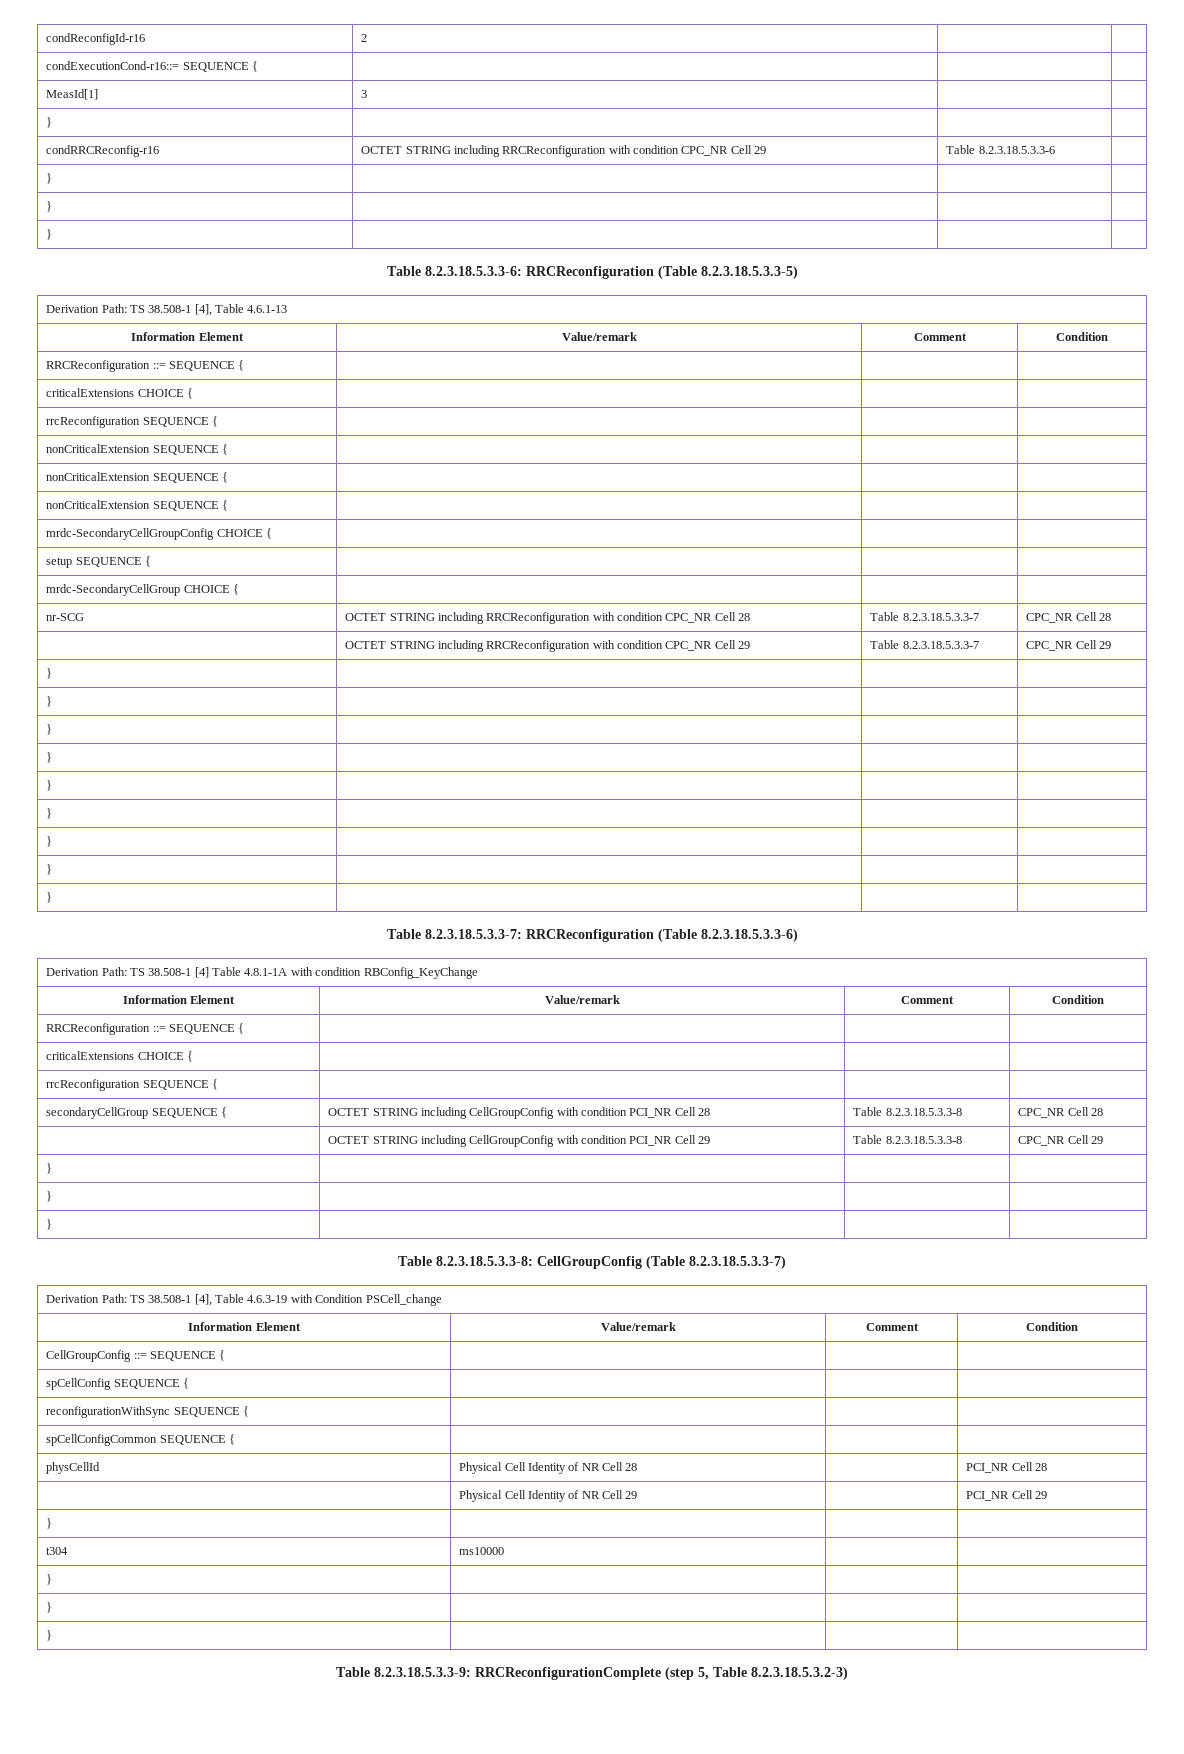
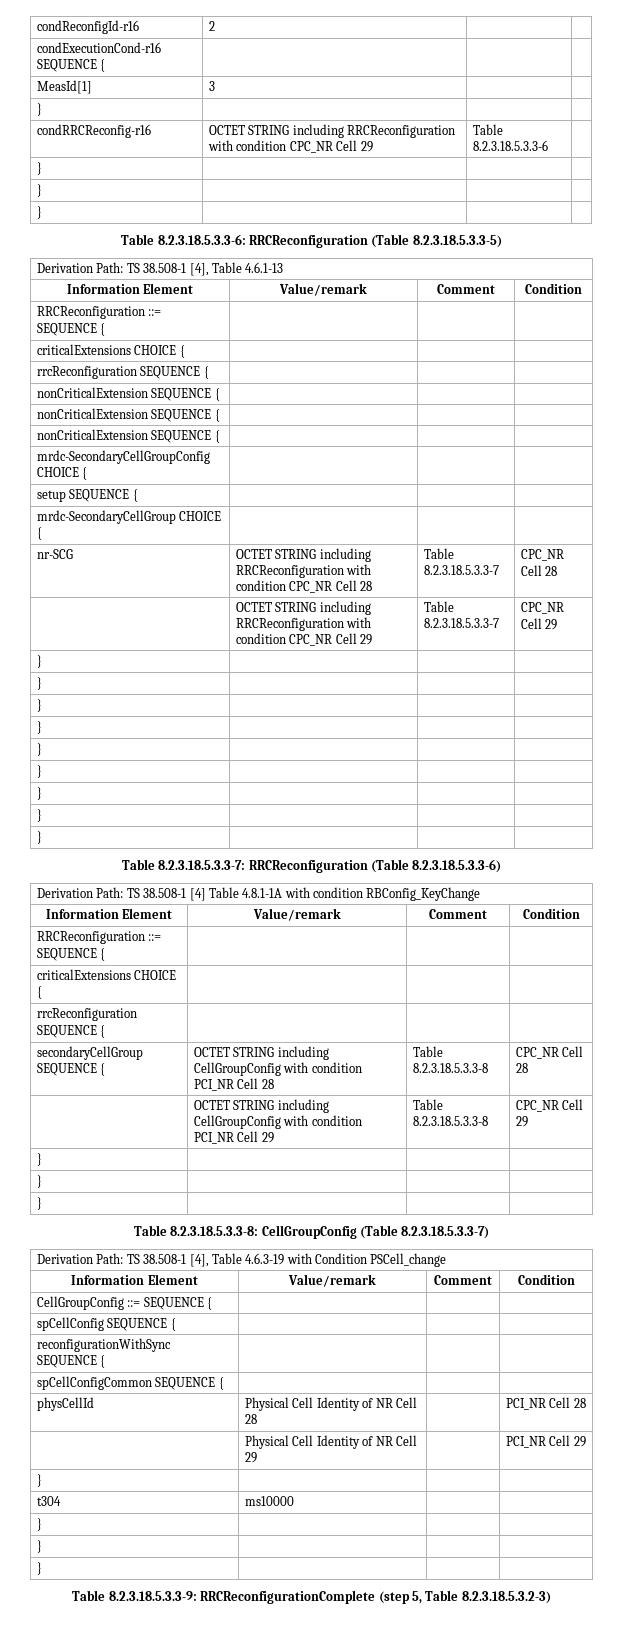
[46,61,180,70] condExecutionCond-r16::= -> [37,42,162,53] condExecutionCond-r16

